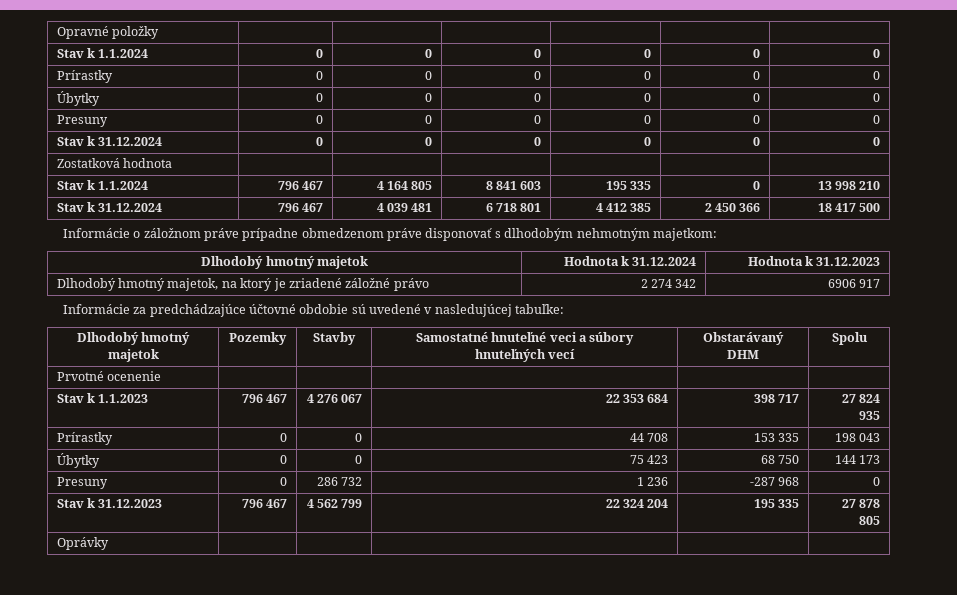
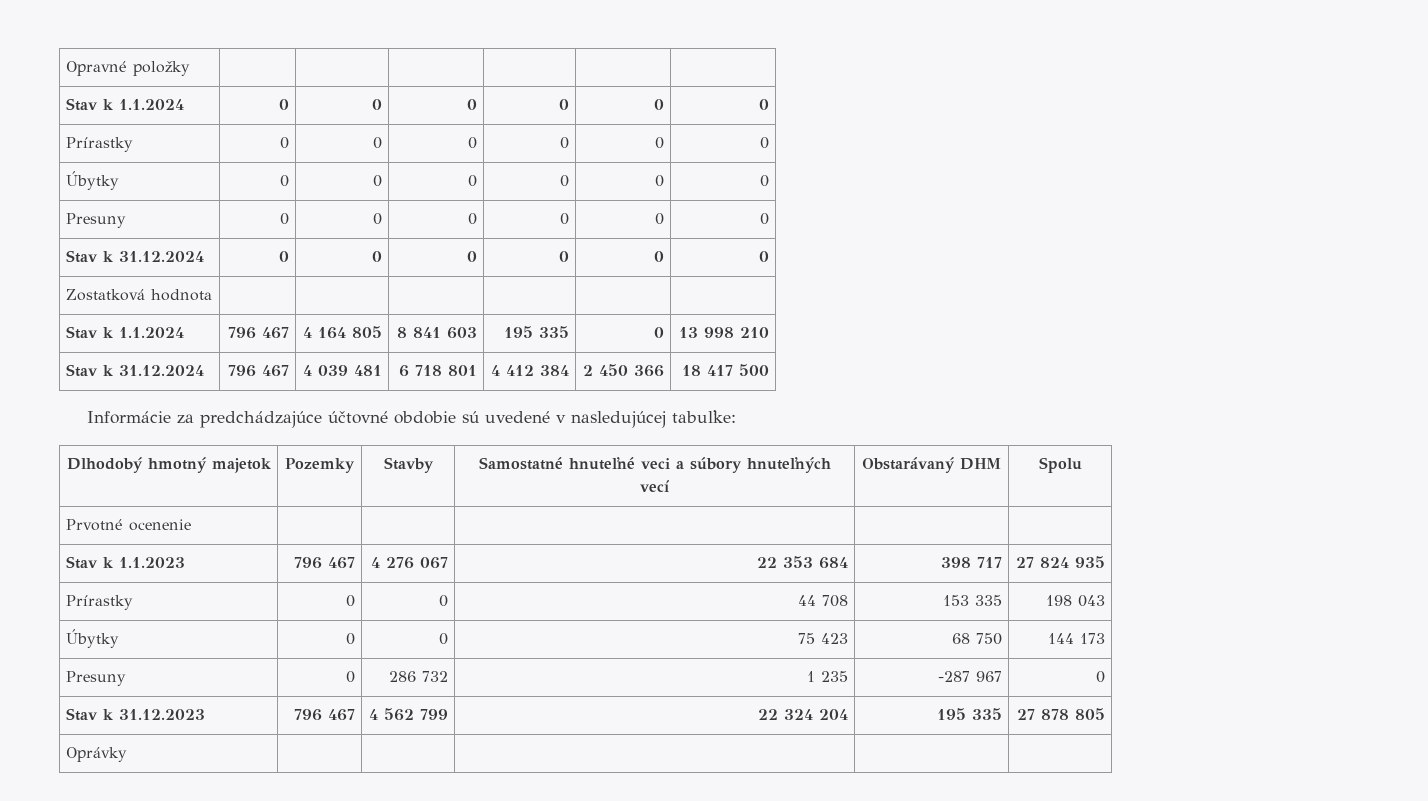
[630,203,652,212] 385 -> [539,365,569,376] 384
[62,228,717,241] [201,256,368,269] [563,256,697,266] [747,256,881,266] [56,278,429,291] [640,279,697,288] [827,279,881,288] // Informácie o záložnom práve prípadne obmedzenom práve disponovať s dlhodobým nehmotným majetkom: // Dlhodobý hmotný majetok | Hodnota k 31.12.2024 | Hodnota k 31.12.2023 // Dlhodobý hmotný majetok, na ktorý je zriadené záložné právo | 2 274 342 | 6906 917 -> (769, 370) none
[647,477,669,486] 236 -> [820,671,848,682] 235
[778,477,800,486] 968 -> [975,671,1002,682] 967

